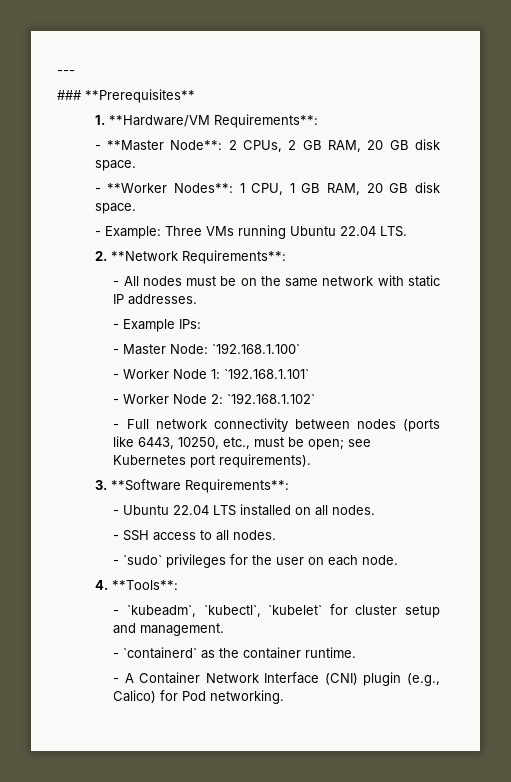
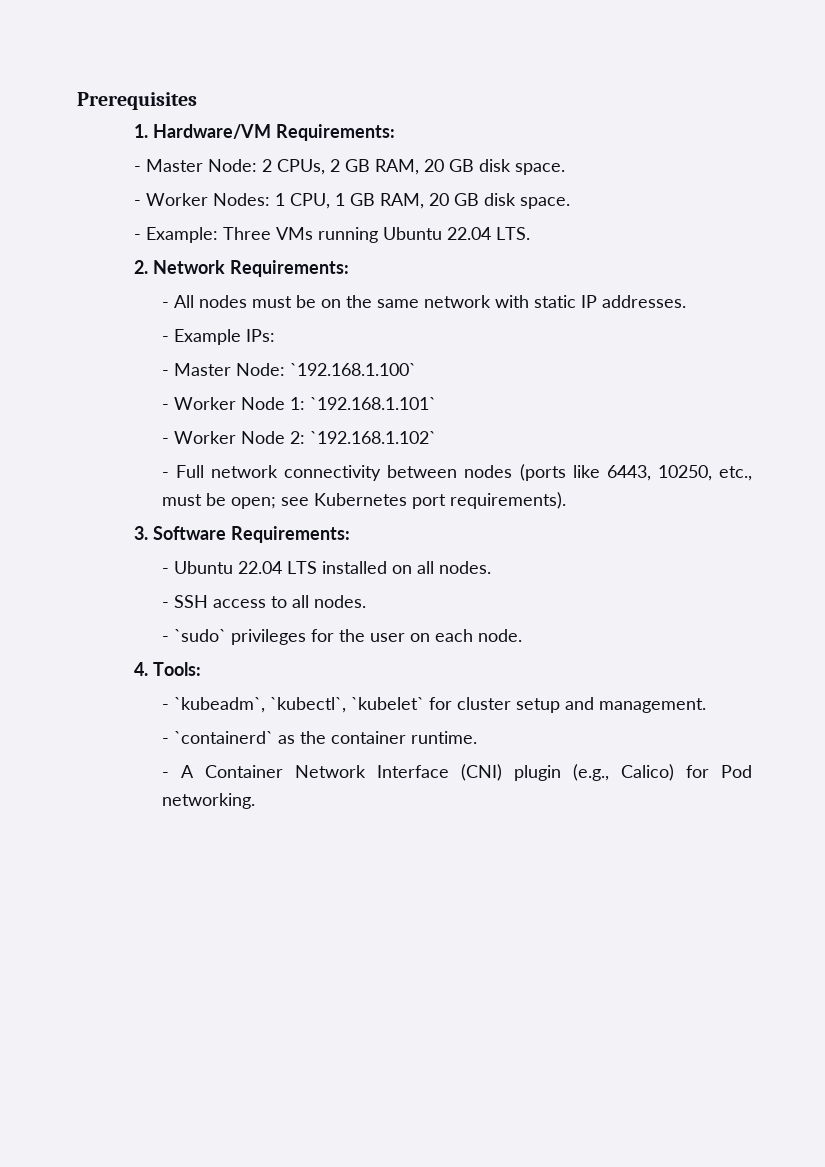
[57,70,75,75] [57,89,195,103] --- // ### **Prerequisites** -> [77,92,197,110] Prerequisites
[108,114,318,128] [94,140,223,151] **Hardware/VM Requirements**: // - **Master Node**: -> [152,124,395,141] [133,159,257,172] Hardware/VM Requirements: // - Master Node:
[107,183,233,193] **Worker Nodes**: -> [145,193,270,206] Worker Nodes:
[110,250,286,264] **Network Requirements**: -> [152,260,349,277] Network Requirements:
[110,479,289,493] **Software Requirements**: -> [152,526,350,543] Software Requirements:
[111,580,178,590] **Tools**: -> [152,662,201,676] Tools:

